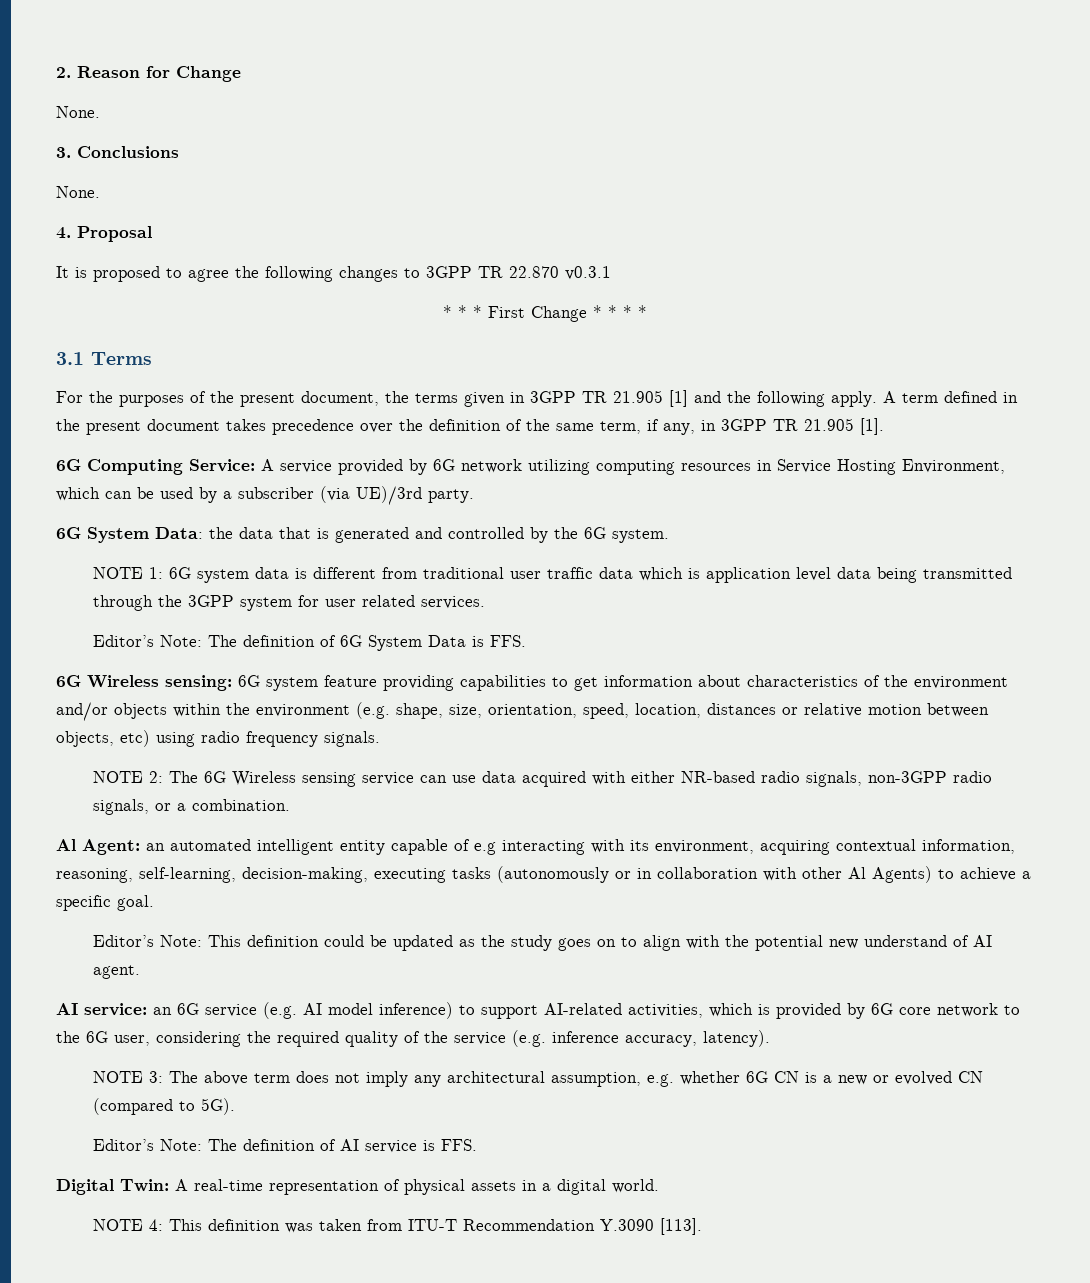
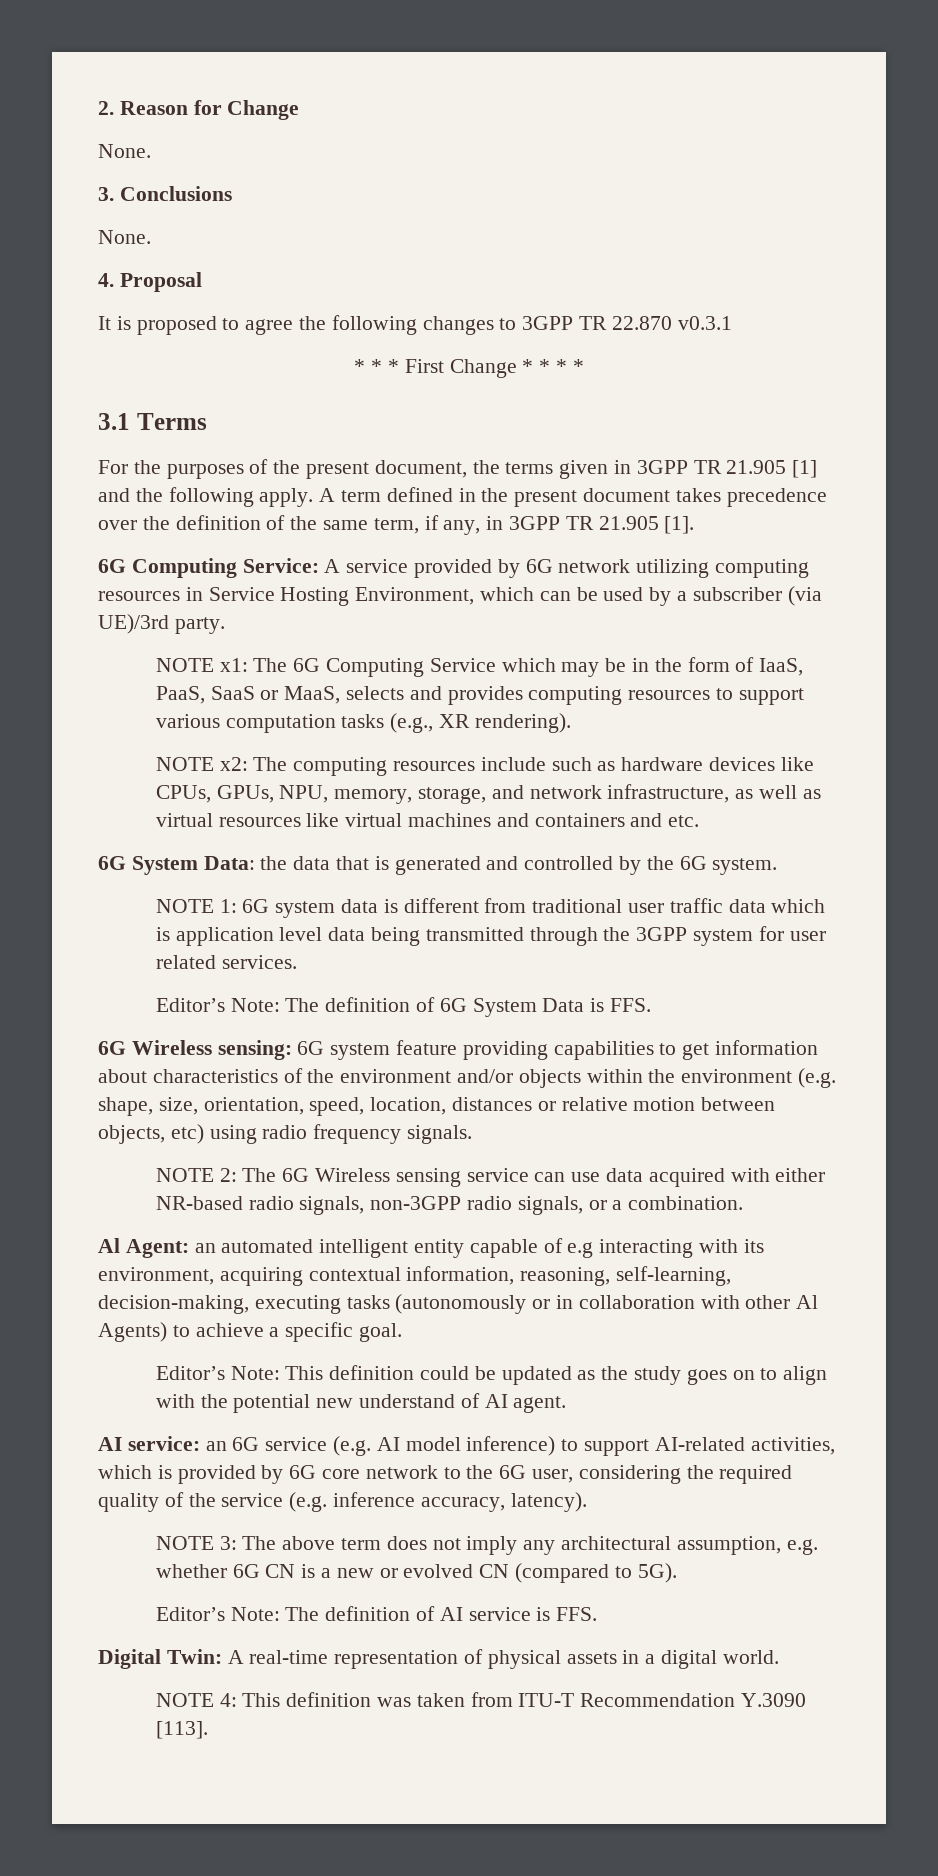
(474, 496) none -> [155,657,804,677] [155,686,804,705] [155,713,571,733] [155,757,814,776] [155,784,821,804] [155,813,700,827] // NOTE x1: The 6G Computing Service which may be in the form of IaaS, PaaS, SaaS or MaaS, selects and provides computing resources to support various computation tasks (e.g., XR rendering). // NOTE x2: The computing resources include such as hardware devices like CPUs, GPUs, NPU, memory, storage, and network infrastructure, as well as virtual resources like virtual machines and containers and etc.

